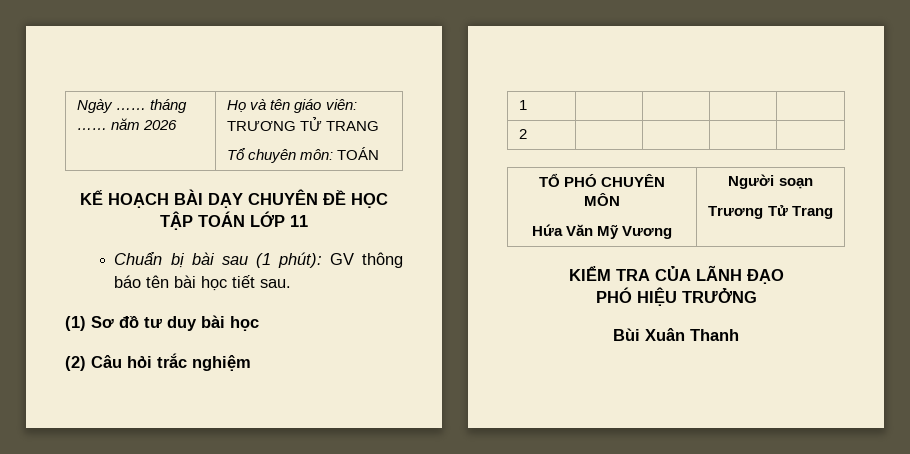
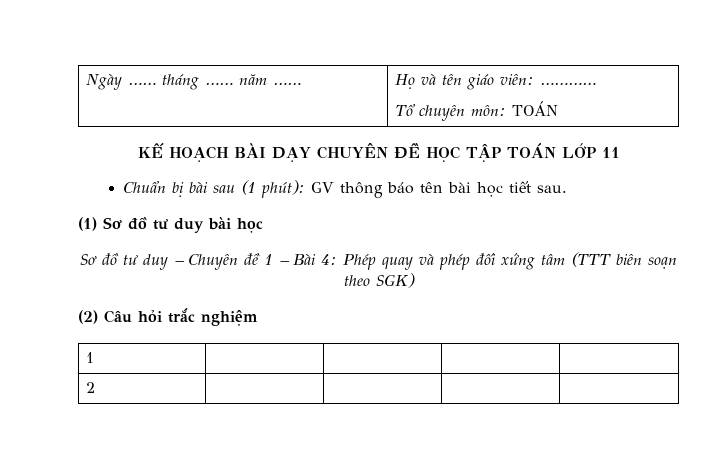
[143,120,178,130] 2026 -> [272,82,301,85] ……
[227,117,380,131] TRƯƠNG TỬ TRANG -> [539,82,596,85] …………
(259, 323) none -> [80,252,677,270] [343,273,415,288] // Sơ đồ tư duy – Chuyên đề 1 – Bài 4: Phép quay và phép đối xứng tâm (TTT biên soạn theo SGK)
[538,173,666,187] [584,193,620,206] [531,224,673,239] [728,174,813,189] [708,205,833,219] [568,265,784,284] [595,287,757,306] [613,328,739,341] // TỔ PHÓ CHUYÊN MÔN // Hứa Văn Mỹ Vương | Người soạn // Trương Tử Trang // KIỂM TRA CỦA LÃNH ĐẠO // PHÓ HIỆU TRƯỞNG // Bùi Xuân Thanh -> (95, 387) none

